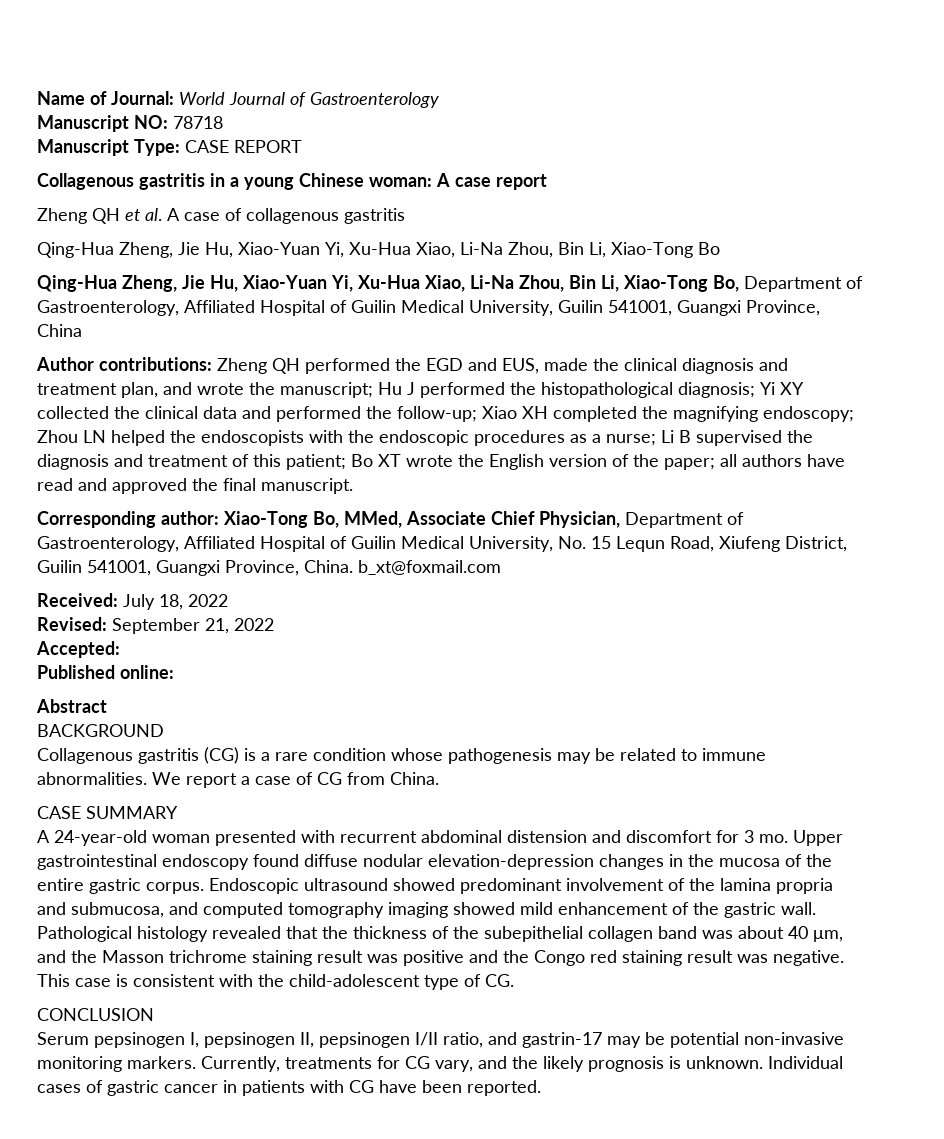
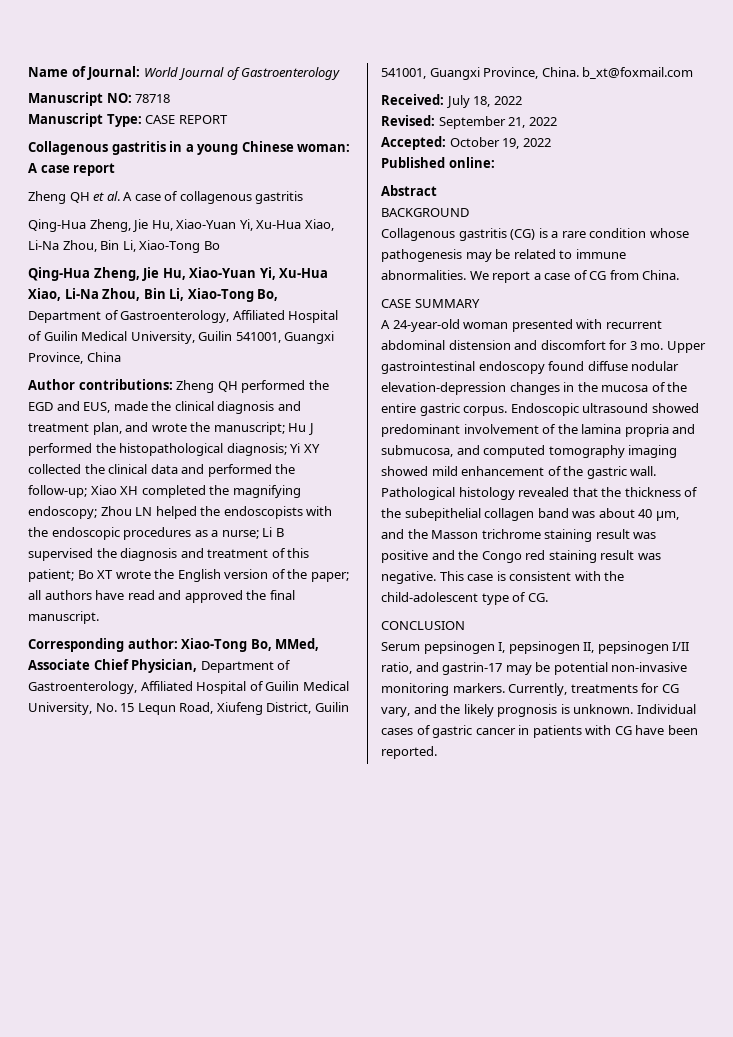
(120, 649) none -> [449,137,551,149] October 19, 2022

